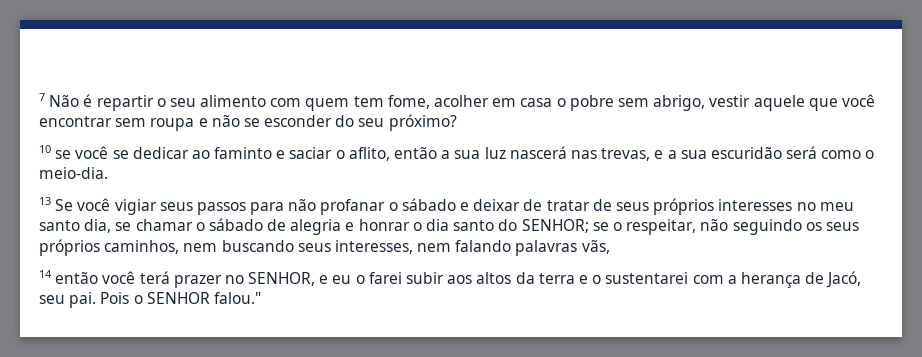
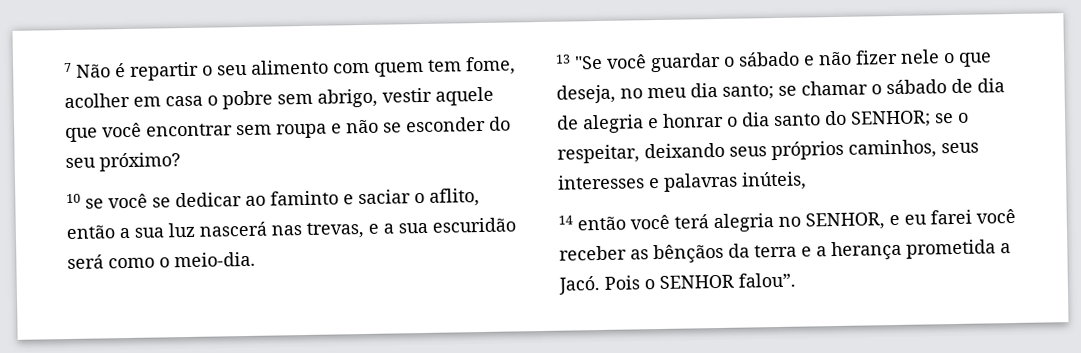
[55,198,854,215] [39,219,112,233] Se você vigiar seus passos para não profanar o sábado e deixar de tratar de seus próprios interesses no meu santo dia, -> [574,49,992,73] [556,82,774,104] "Se você guardar o sábado e não fizer nele o que deseja, no meu dia santo;
(287, 225) none -> [977,78,1005,93] [556,115,579,130] dia de
[700,219,859,235] [39,239,610,256] não seguindo os seus próprios caminhos, nem buscando seus interesses, nem falando palavras vãs, -> [644,139,979,161] [557,171,807,192] deixando seus próprios caminhos, seus interesses e palavras inúteis,
[173,275,222,288] prazer -> [713,213,774,233] alegria
[355,271,862,288] [39,292,97,308] o farei subir aos altos da terra e o sustentarei com a herança de Jacó, seu pai. -> [930,208,1016,225] [559,239,1011,264] [558,276,600,295] farei você receber as bênçãos da terra e a herança prometida a Jacó.
[213,292,261,304] falou." -> [738,272,796,288] falou”.

